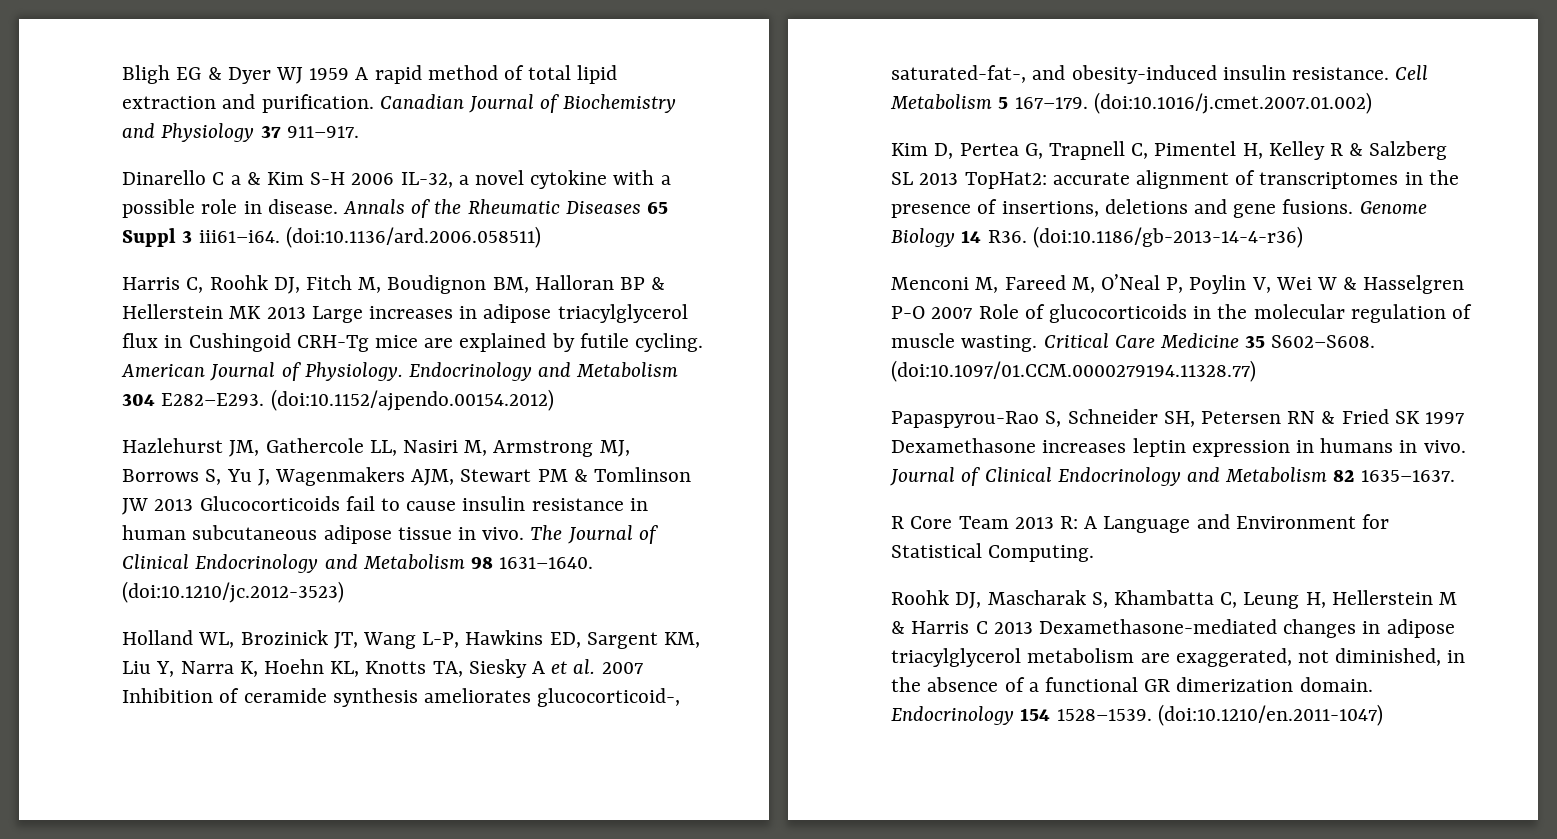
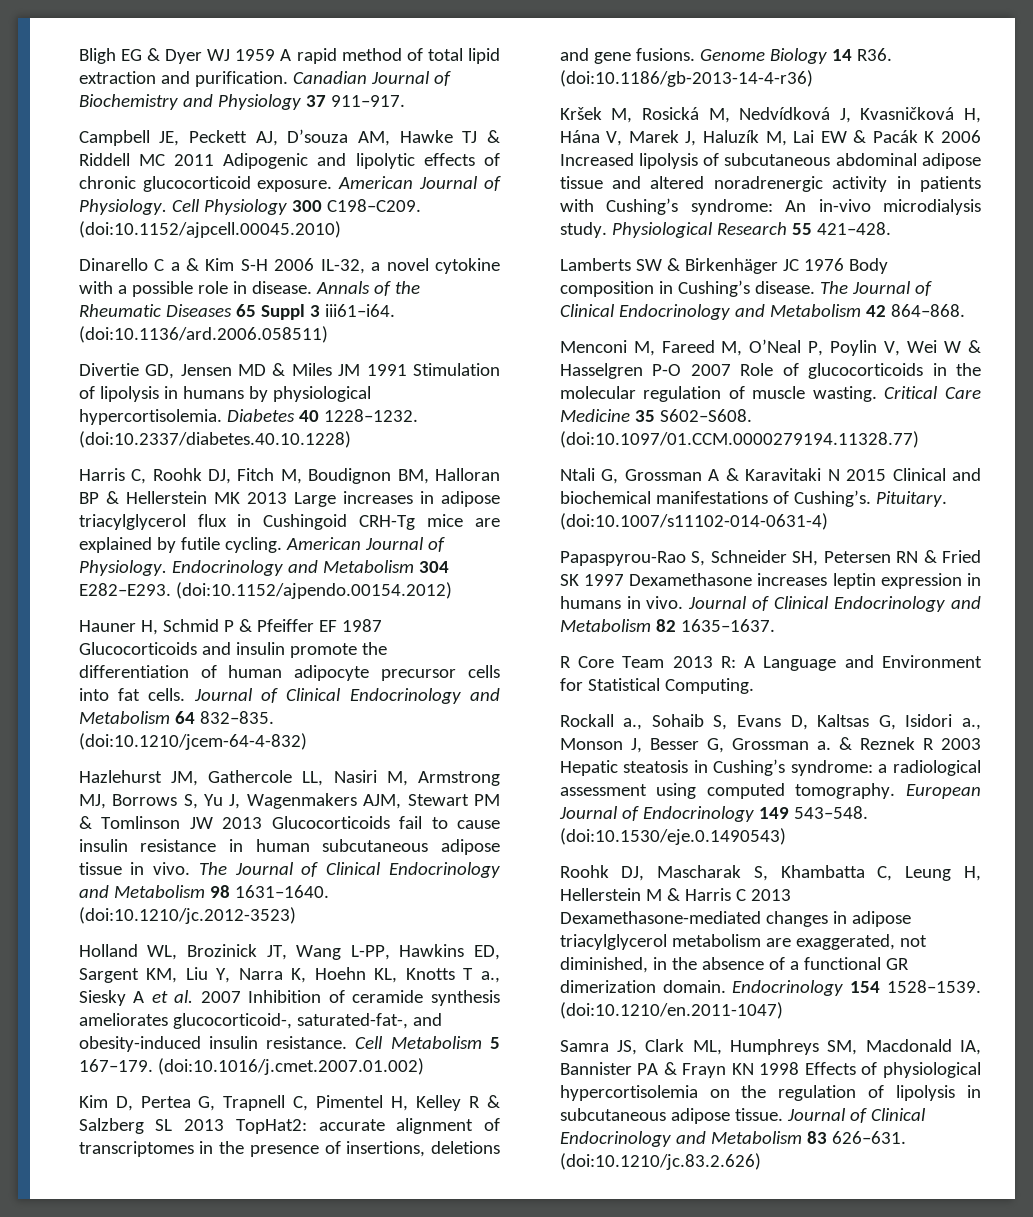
(359, 132) none -> [78,129,500,146] [78,153,501,169] [78,176,501,192] [78,199,421,215] [78,221,341,238] // Campbell JE, Peckett AJ, D’souza AM, Hawke TJ & Riddell MC 2011 Adipogenic and lipolytic effects of chronic glucocorticoid exposure. American Journal of Physiology. Cell Physiology 300 C198–C209. (doi:10.1152/ajpcell.00045.2010)
(541, 237) none -> [78,363,500,379] [78,386,371,402] [78,409,418,425] [78,431,351,448] // Divertie GD, Jensen MD & Miles JM 1991 Stimulation of lipolysis in humans by physiological hypercortisolemia. Diabetes 40 1228–1232. (doi:10.2337/diabetes.40.10.1228)
(554, 400) none -> [78,619,382,635] [78,642,387,658] [78,665,500,681] [78,688,500,704] [78,711,274,724] [78,733,307,750] // Hauner H, Schmid P & Pfeiffer EF 1987 Glucocorticoids and insulin promote the differentiation of human adipocyte precursor cells into fat cells. Journal of Clinical Endocrinology and Metabolism 64 832–835. (doi:10.1210/jcem-64-4-832)
[422,632,460,648] L-P, -> [350,945,390,960] L-PP,
[432,661,463,677] TA, -> [463,968,500,983] T a.,
(1303, 237) none -> [559,107,981,123] [559,130,981,146] [559,153,981,169] [559,176,981,192] [559,198,981,215] [559,222,891,238] [559,258,888,274] [559,280,932,297] [559,304,965,320] // Kršek M, Rosická M, Nedvídková J, Kvasničková H, Hána V, Marek J, Haluzík M, Lai EW & Pacák K 2006 Increased lipolysis of subcutaneous abdominal adipose tissue and altered noradrenergic activity in patients with Cushing’s syndrome: An in-vivo microdialysis study. Physiological Research 55 421–428. // Lamberts SW & Birkenhäger JC 1976 Body composition in Cushing’s disease. The Journal of Clinical Endocrinology and Metabolism 42 864–868.
(1257, 371) none -> [559,468,981,484] [559,490,947,507] [559,513,828,530] // Ntali G, Grossman A & Karavitaki N 2015 Clinical and biochemical manifestations of Cushing’s. Pituitary. (doi:10.1007/s11102-014-0631-4)
(1095, 553) none -> [559,714,981,730] [559,737,981,753] [559,759,981,776] [559,783,981,799] [558,806,868,822] [559,828,786,845] // Rockall a., Sohaib S, Evans D, Kaltsas G, Isidori a., Monson J, Besser G, Grossman a. & Reznek R 2003 Hepatic steatosis in Cushing’s syndrome: a radiological assessment using computed tomography. European Journal of Endocrinology 149 543–548. (doi:10.1530/eje.0.1490543)
(1383, 715) none -> [559,1039,981,1055] [559,1062,981,1078] [559,1085,981,1101] [559,1108,926,1124] [559,1131,906,1147] [559,1153,761,1170] // Samra JS, Clark ML, Humphreys SM, Macdonald IA, Bannister PA & Frayn KN 1998 Effects of physiological hypercortisolemia on the regulation of lipolysis in subcutaneous adipose tissue. Journal of Clinical Endocrinology and Metabolism 83 626–631. (doi:10.1210/jc.83.2.626)

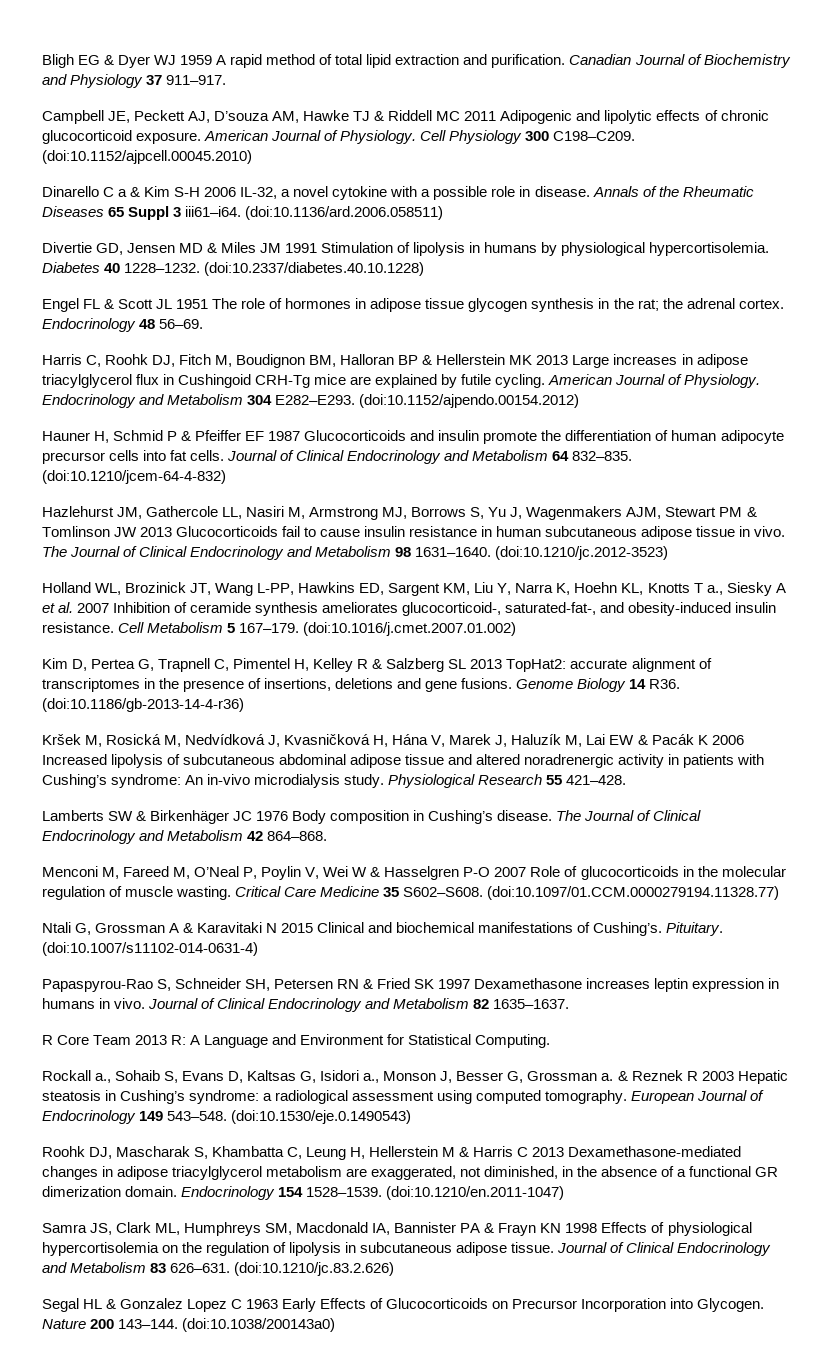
(351, 439) none -> [41,298,784,312] [41,318,203,332] // Engel FL & Scott JL 1951 The role of hormones in adipose tissue glycogen synthesis in the rat; the adrenal cortex. Endocrinology 48 56–69.
(761, 1161) none -> [41,1298,765,1312] [41,1318,335,1332] // Segal HL & Gonzalez Lopez C 1963 Early Effects of Glucocorticoids on Precursor Incorporation into Glycogen. Nature 200 143–144. (doi:10.1038/200143a0)

